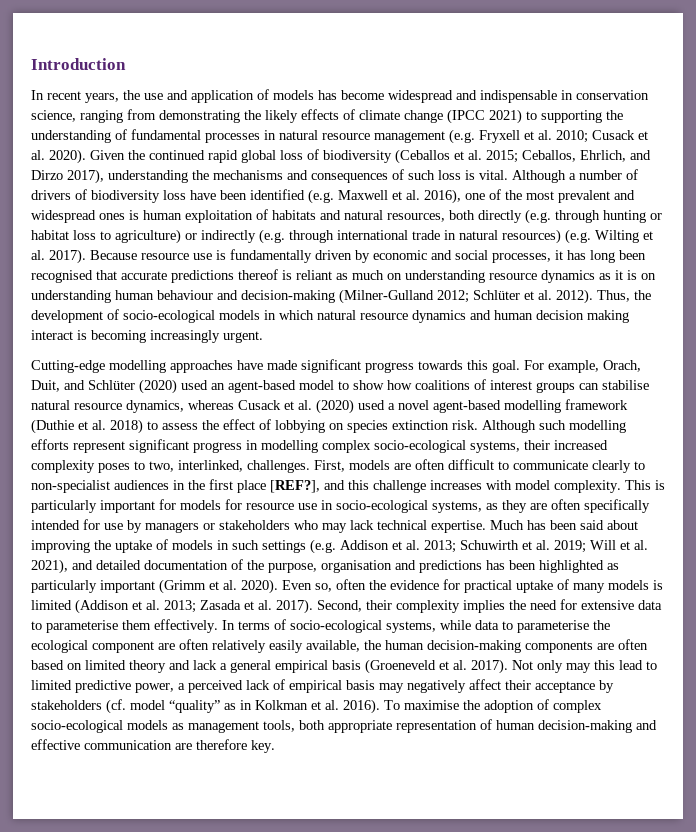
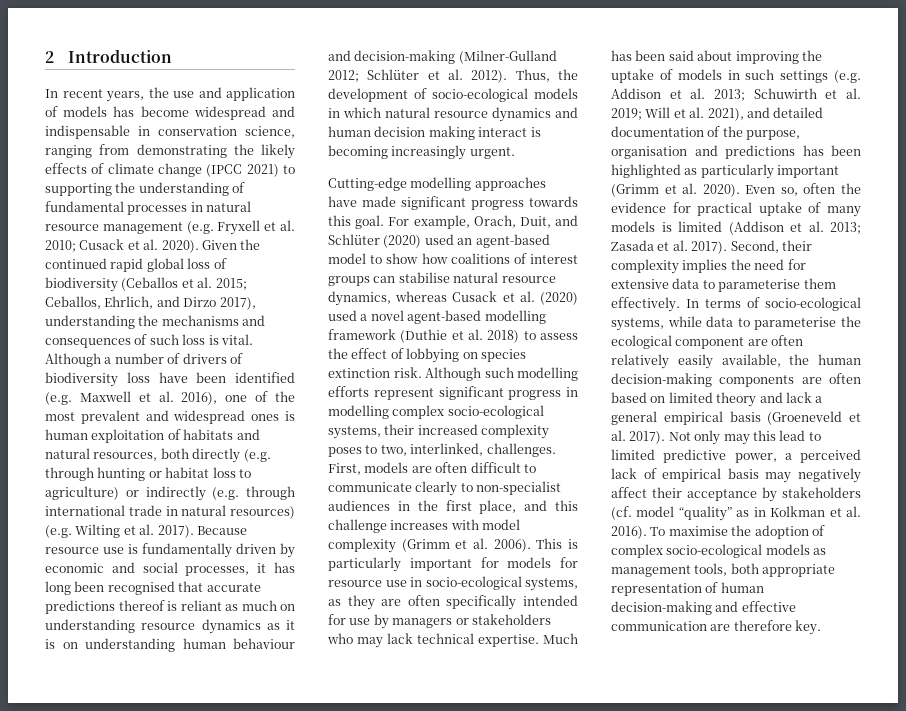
(31, 64) none -> [45,51,54,63] 2
[237,480,320,493] place [REF?], -> [479,500,517,514] place,
[554,480,621,493] complexity. -> [328,538,531,553] complexity (Grimm et al. 2006).

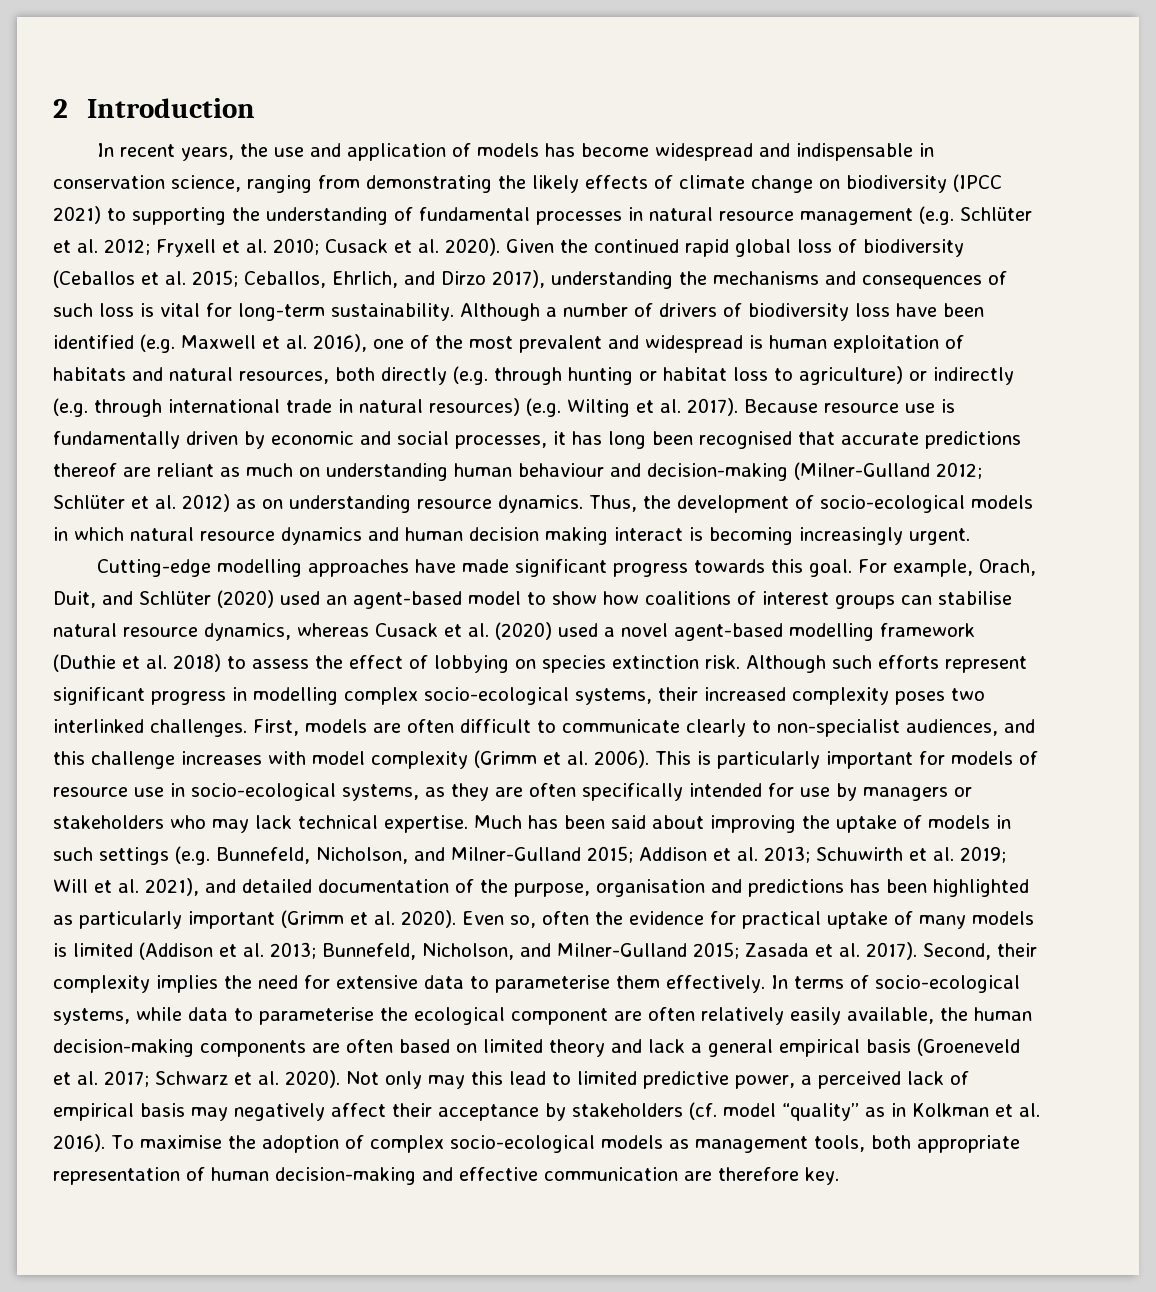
(202, 170) none -> [819,175,947,193] on biodiversity
(214, 227) none -> [960,207,1032,221] [53,238,150,255] Schlüter et al. 2012;
[220,334,253,345] vital. -> [160,303,454,321] vital for long-term sustainability.
[251,414,280,421] ones -> (743, 344) none
[167,601,177,611] is -> [123,467,151,477] are
[141,619,295,634] [45,638,175,652] resource dynamics as it is on understanding -> (448, 472) none
[471,70,508,83] 2012). -> [182,494,583,513] 2012) as on understanding resource dynamics.
[517,367,578,381] modelling -> (872, 662) none
[365,443,484,456] to two, interlinked, -> [951,688,985,701] [53,719,144,733] two interlinked
[328,500,517,514] audiences in the first place, -> [906,719,998,736] audiences,
[560,557,578,568] for -> [1019,751,1038,765] of
(861, 76) none -> [216,846,633,864] Bunnefeld, Nicholson, and Milner-Gulland 2015;
(861, 228) none -> [322,942,739,960] Bunnefeld, Nicholson, and Milner-Gulland 2015;
[629,431,666,444] 2017). -> [104,1070,340,1088] 2017; Schwarz et al. 2020).

